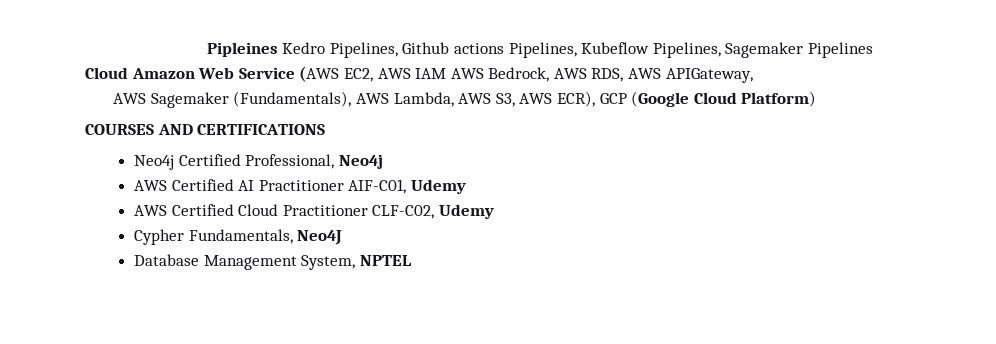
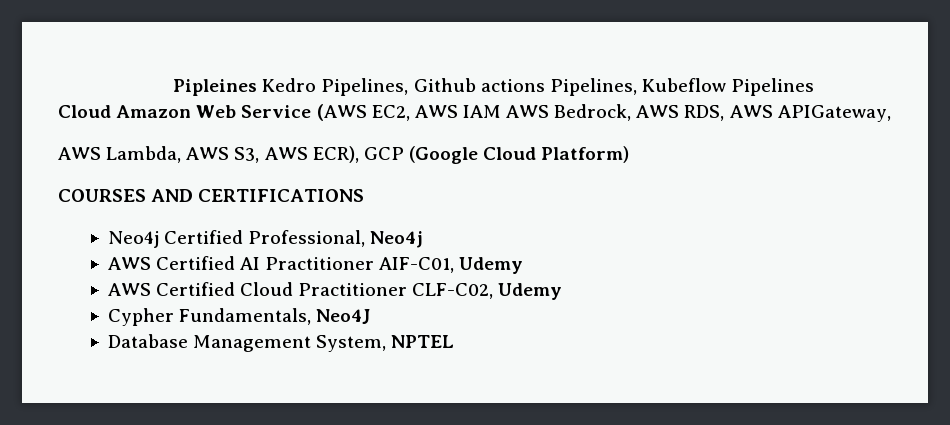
[652,42,804,58] Pipelines, Sagemaker -> (726, 85) none
[150,91,390,108] Sagemaker (Fundamentals), AWS -> (101, 153) none

